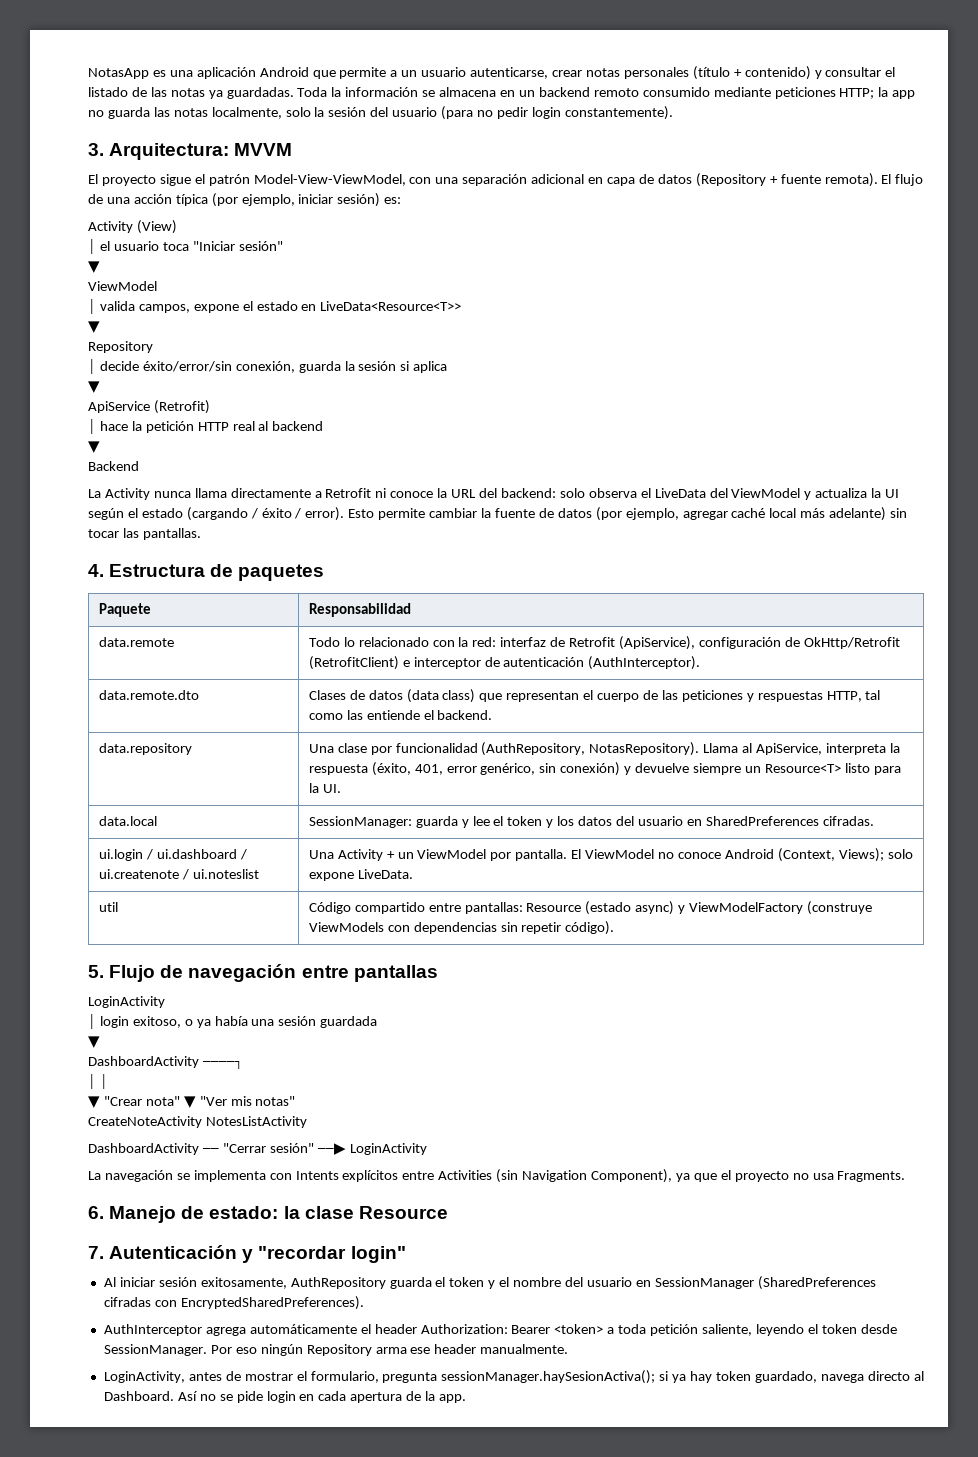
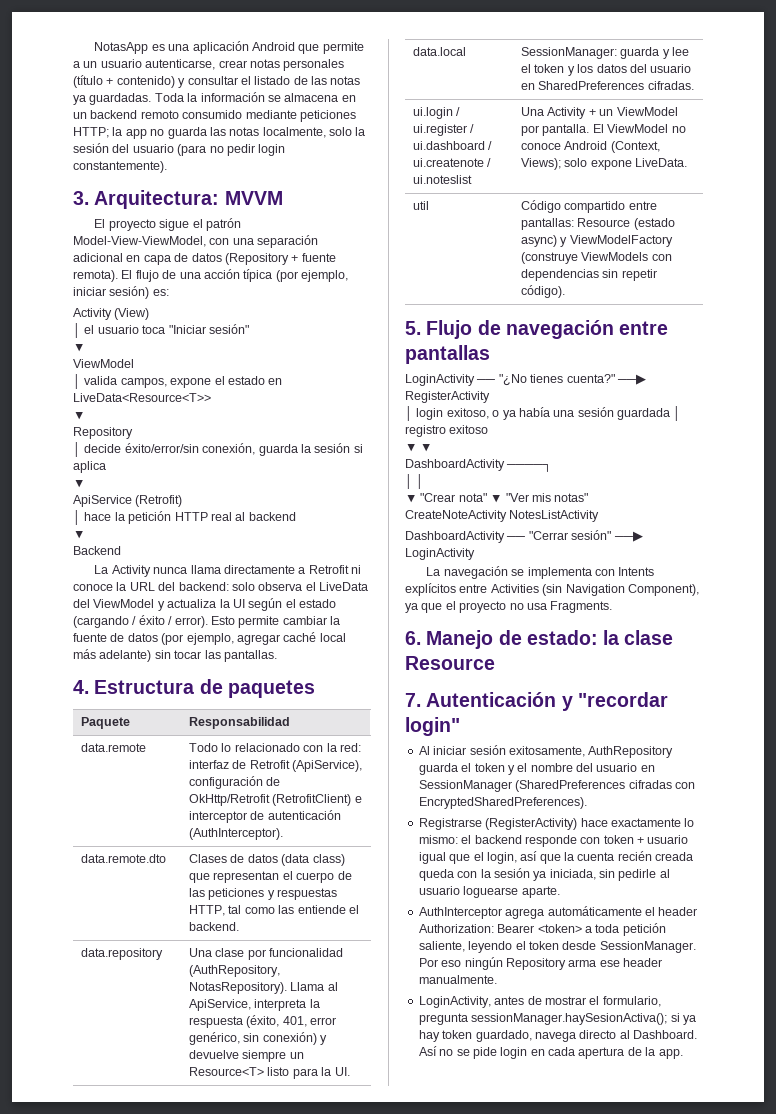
(153, 854) none -> [413,124,475,136] ui.register /
(165, 1002) none -> [476,374,646,386] [405,391,490,403] ── "¿No tienes cuenta?" ──▶ RegisterActivity
[88,1036,100,1048] // ▼ -> [673,406,682,421] [405,425,489,437] [405,444,433,452] │ registro exitoso // ▼ ▼
(364, 1303) none -> [418,818,695,830] [418,835,689,847] [418,851,694,864] [418,868,670,881] [418,886,560,898] // Registrarse (RegisterActivity) hace exactamente lo mismo: el backend responde con token + usuario igual que el login, así que la cuenta recién creada queda con la sesión ya iniciada, sin pedirle al usuario loguearse aparte.

